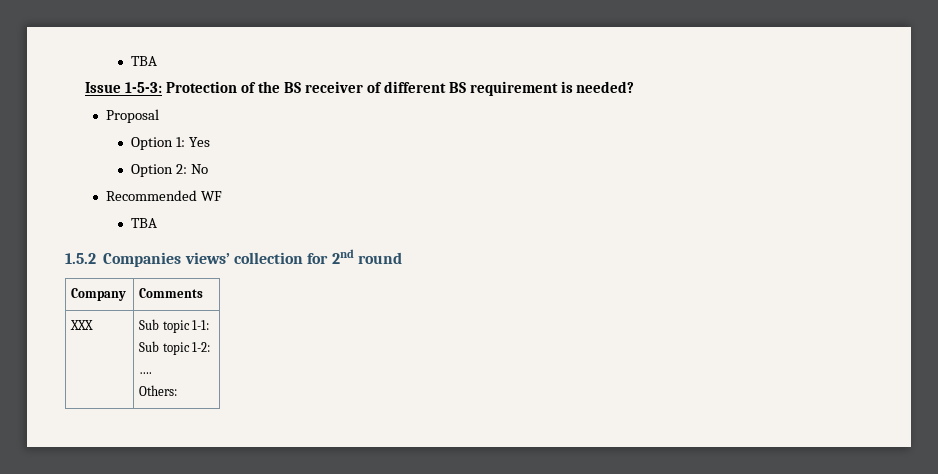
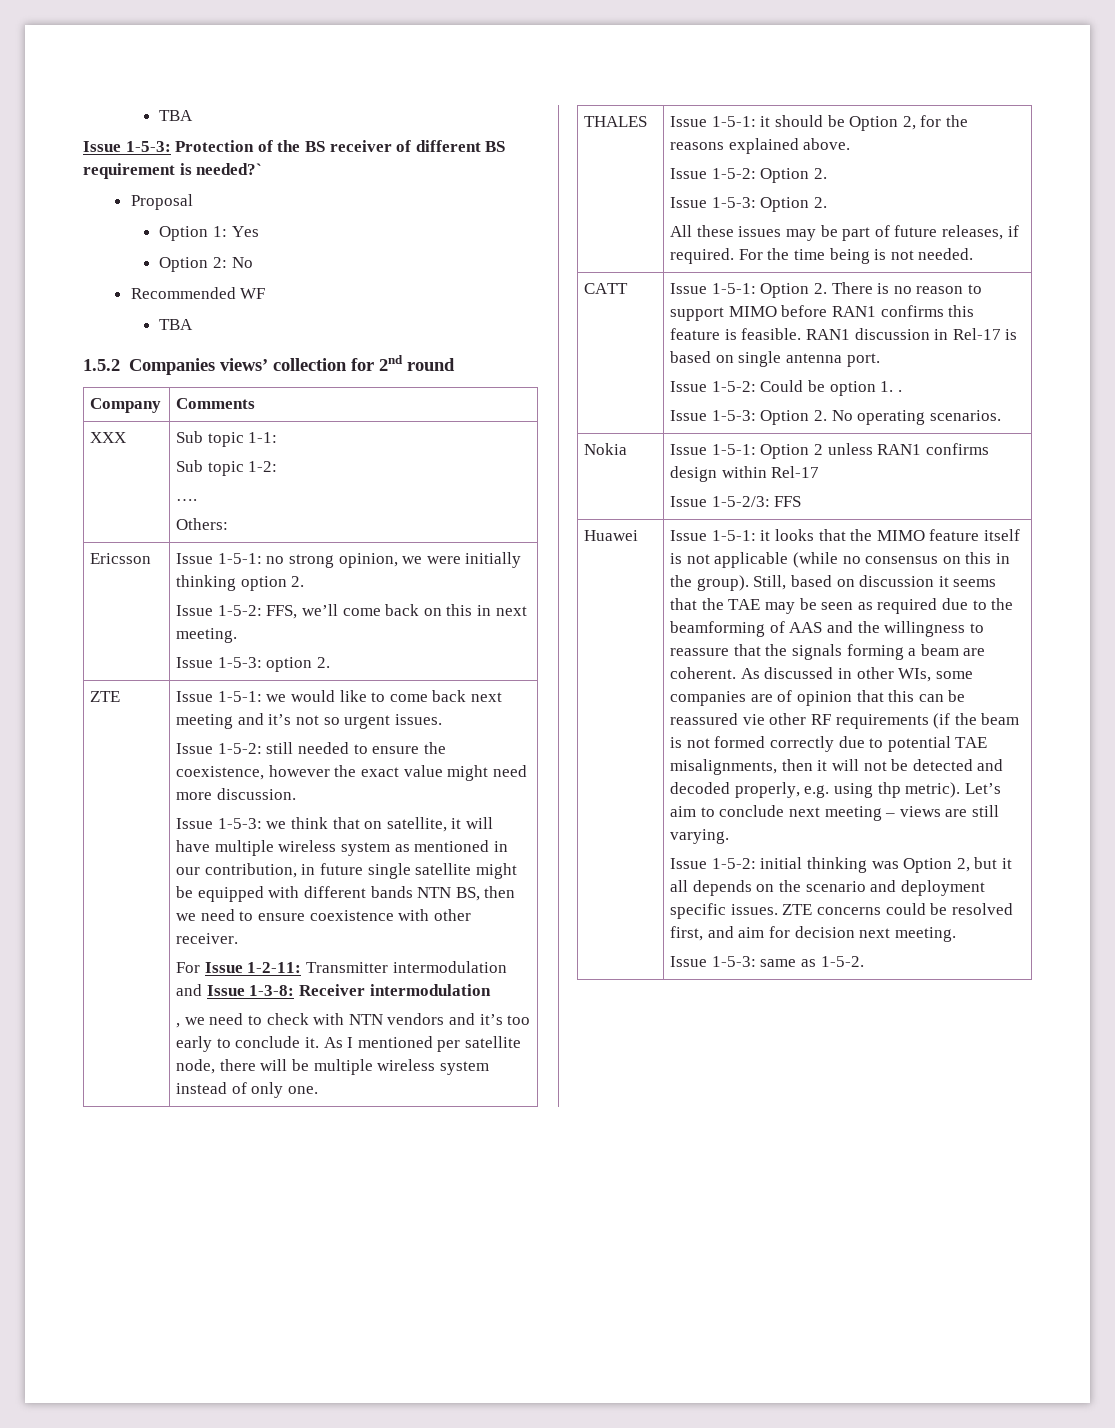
[576,81,635,93] needed? -> [196,163,263,175] needed?`
(178, 390) none -> [90,553,152,564] [176,552,522,568] [176,575,305,591] [176,604,527,619] [176,628,238,643] [176,657,331,672] [90,691,121,702] [176,690,502,702] [176,713,442,729] [176,742,446,754] [176,765,527,781] [176,788,296,800] [176,817,493,832] [176,840,508,856] [176,863,517,879] [176,886,516,902] [176,909,471,921] [176,933,239,944] [176,961,507,973] [176,984,491,996] [176,1013,531,1028] [176,1036,521,1052] [176,1059,489,1075] [176,1082,319,1098] [584,116,648,127] [670,115,968,131] [670,138,851,154] [670,168,828,183] [670,197,828,212] [670,225,1019,241] [670,248,974,264] [584,283,629,294] [670,282,982,298] [670,305,975,321] [670,328,1018,340] [670,351,880,367] [670,380,902,396] [670,410,1001,425] [584,443,628,455] [670,443,989,459] [670,466,820,482] [670,496,802,507] [584,530,639,541] [670,529,1020,541] [670,552,1010,568] [670,575,997,591] [670,598,1014,614] [670,621,984,637] [670,644,986,660] [670,667,973,682] [670,690,966,706] [670,713,1020,729] [670,736,988,752] [670,759,1004,775] [670,782,1001,798] [670,805,999,821] [670,829,730,844] [670,857,1012,873] [670,880,985,896] [670,903,1013,919] [670,926,956,942] [670,956,864,967] // Ericsson | Issue 1-5-1: no strong opinion, we were initially thinking option 2. // Issue 1-5-2: FFS, we’ll come back on this in next meeting. // Issue 1-5-3: option 2. // ZTE | Issue 1-5-1: we would like to come back next meeting and it’s not so urgent issues. // Issue 1-5-2: still needed to ensure the coexistence, however the exact value might need more discussion. // Issue 1-5-3: we think that on satellite, it will have multiple wireless system as mentioned in our contribution, in future single satellite might be equipped with different bands NTN BS, then we need to ensure coexistence with other receiver. // For Issue 1-2-11: Transmitter intermodulation and Issue 1-3-8: Receiver intermodulation // , we need to check with NTN vendors and it’s too early to conclude it. As I mentioned per satellite node, there will be multiple wireless system instead of only one. // THALES | Issue 1-5-1: it should be Option 2, for the reasons explained above. // Issue 1-5-2: Option 2. // Issue 1-5-3: Option 2. // All these issues may be part of future releases, if required. For the time being is not needed. // CATT | Issue 1-5-1: Option 2. There is no reason to support MIMO before RAN1 confirms this feature is feasible. RAN1 discussion in Rel-17 is based on single antenna port. // Issue 1-5-2: Could be option 1. . // Issue 1-5-3: Option 2. No operating scenarios. // Nokia | Issue 1-5-1: Option 2 unless RAN1 confirms design within Rel-17 // Issue 1-5-2/3: FFS // Huawei | Issue 1-5-1: it looks that the MIMO feature itself is not applicable (while no consensus on this in the group). Still, based on discussion it seems that the TAE may be seen as required due to the beamforming of AAS and the willingness to reassure that the signals forming a beam are coherent. As discussed in other WIs, some companies are of opinion that this can be reassured vie other RF requirements (if the beam is not formed correctly due to potential TAE misalignments, then it will not be detected and decoded properly, e.g. using thp metric). Let’s aim to conclude next meeting – views are still varying. // Issue 1-5-2: initial thinking was Option 2, but it all depends on the scenario and deployment specific issues. ZTE concerns could be resolved first, and aim for decision next meeting. // Issue 1-5-3: same as 1-5-2.

